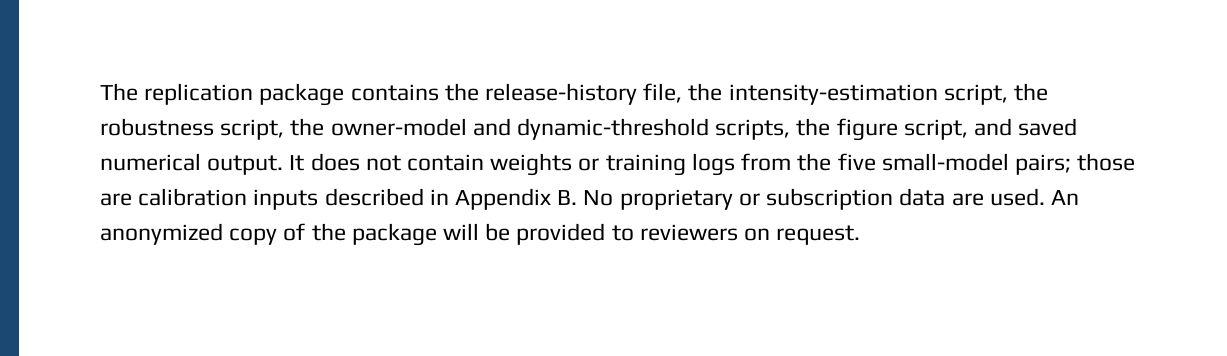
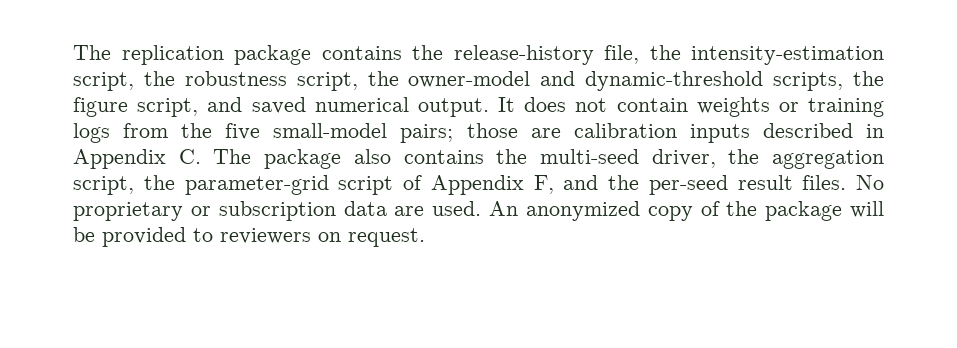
[557,190,578,205] B. -> [178,149,885,169] [73,175,847,195] C. The package also contains the multi-seed driver, the aggregation script, the parameter-grid script of Appendix F, and the per-seed result files.

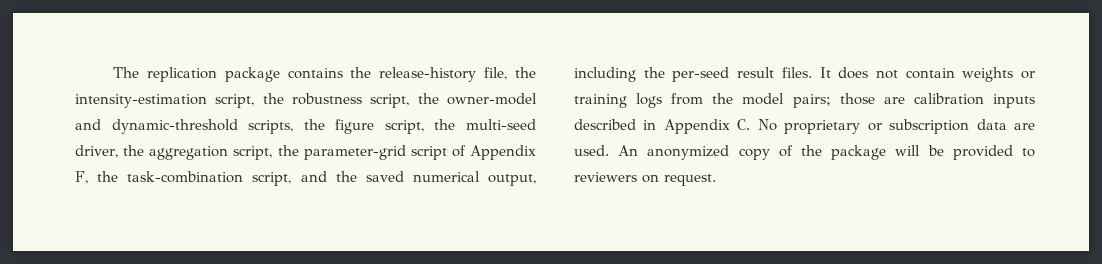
[207,97,884,117] [73,123,884,143] [73,149,484,169] and saved numerical output. It does not contain weights or training logs from the five small-model pairs; those are calibration inputs described in Appendix C. The package also contains -> (424, 127) none
[563,175,847,195] and the per-seed result files. -> [97,171,536,186] [574,67,1035,82] [574,93,1035,108] [574,119,751,134] the task-combination script, and the saved numerical output, including the per-seed result files. It does not contain weights or training logs from the model pairs; those are calibration inputs described in Appendix C.

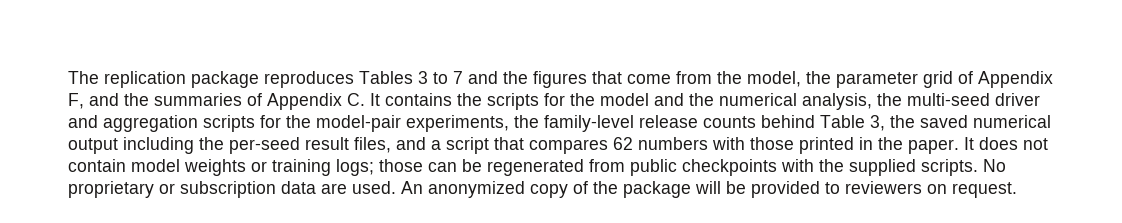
[287,67,536,82] [75,93,537,108] [75,119,536,134] [75,145,536,160] [75,171,327,186] contains the release-history file, the intensity-estimation script, the robustness script, the owner-model and dynamic-threshold scripts, the figure script, the multi-seed driver, the aggregation script, the parameter-grid script of Appendix F, the task-combination script, and -> [264,71,1053,88] [68,93,1040,110] [68,115,885,132] reproduces Tables 3 to 7 and the figures that come from the model, the parameter grid of Appendix F, and the summaries of Appendix C. It contains the scripts for the model and the numerical analysis, the multi-seed driver and aggregation scripts for the model-pair experiments, the family-level release counts behind Table 3,
[488,174,536,186] output, -> [68,138,118,154] output
[781,67,812,78] files. -> [354,137,959,154] files, and a script that compares 62 numbers with those printed in the paper.
(955, 73) none -> [131,159,180,172] model
[636,93,1035,108] [574,119,751,134] logs from the model pairs; those are calibration inputs described in Appendix C. -> [336,159,978,176] logs; those can be regenerated from public checkpoints with the supplied scripts.

